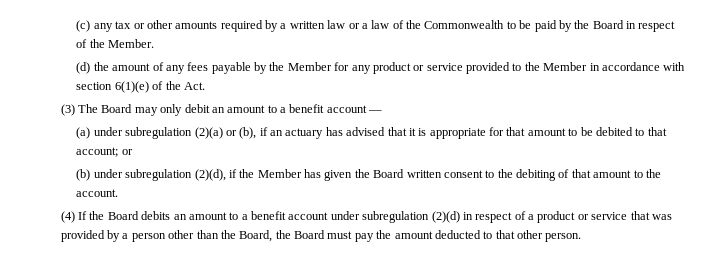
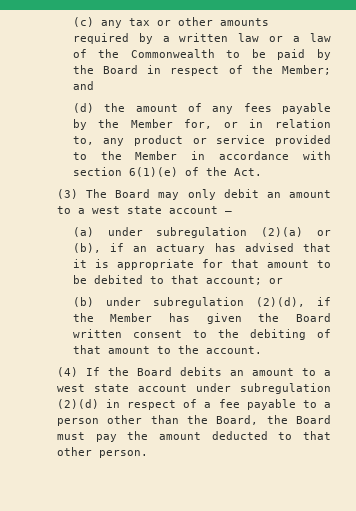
[108,39,155,48] Member. -> [282,65,331,75] [72,81,94,90] Member; and
[334,62,350,71] for -> [184,119,331,129] [72,136,94,145] for, or in relation to,
[289,104,325,113] benefit -> [91,206,162,214] west state
[250,211,286,220] benefit -> [56,384,129,392] west state
[537,211,672,223] [60,230,120,242] product or service that was provided by -> [218,399,317,410] fee payable to

